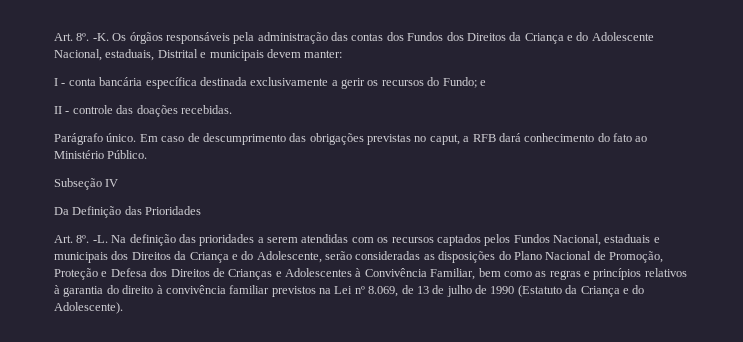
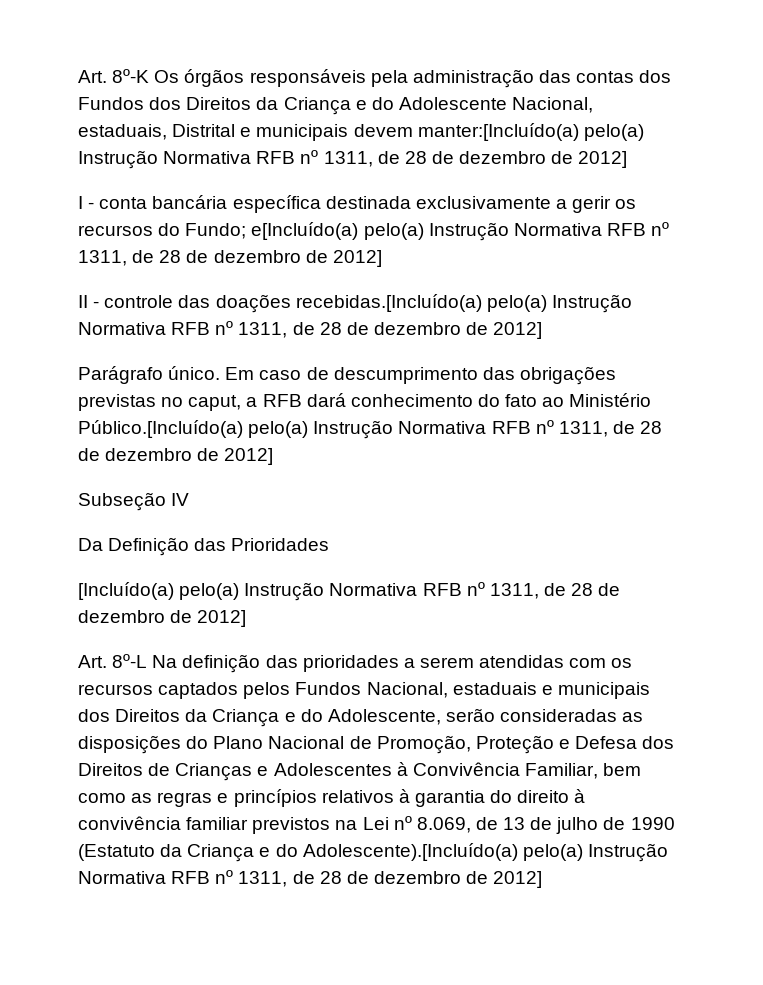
[54,33,109,41] Art. 8º. -K. -> [78,69,150,83] Art. 8º-K
[304,50,343,58] manter: -> [417,123,644,141] [78,150,628,169] manter:[Incluído(a) pelo(a) Instrução Normativa RFB nº 1311, de 28 de dezembro de 2012]
[479,80,486,86] e -> [251,222,670,241] [78,250,382,267] e[Incluído(a) pelo(a) Instrução Normativa RFB nº 1311, de 28 de dezembro de 2012]
[180,105,232,114] recebidas. -> [295,294,632,313] [78,321,543,339] recebidas.[Incluído(a) pelo(a) Instrução Normativa RFB nº 1311, de 28 de dezembro de 2012]
[107,150,148,159] Público. -> [78,420,663,439] [78,448,274,465] Público.[Incluído(a) pelo(a) Instrução Normativa RFB nº 1311, de 28 de dezembro de 2012]
[54,235,108,243] // Art. 8º. -L. -> [78,582,621,601] [78,610,247,627] [78,654,148,668] // [Incluído(a) pelo(a) Instrução Normativa RFB nº 1311, de 28 de dezembro de 2012] // Art. 8º-L
[54,302,123,314] Adolescente). -> [302,843,668,862] [78,870,543,888] Adolescente).[Incluído(a) pelo(a) Instrução Normativa RFB nº 1311, de 28 de dezembro de 2012]

